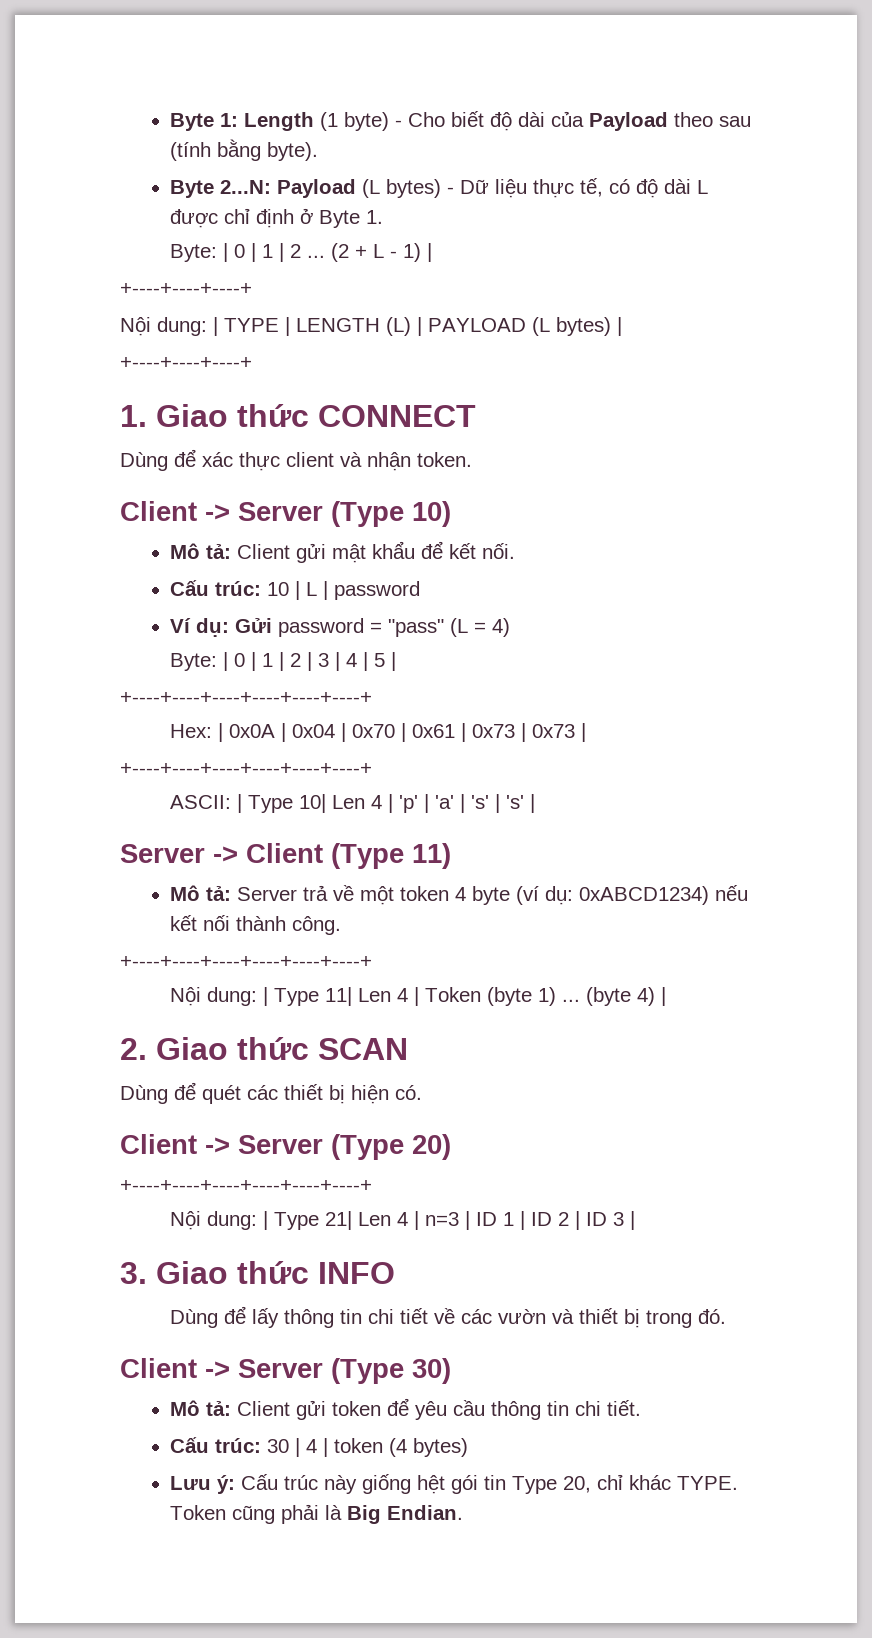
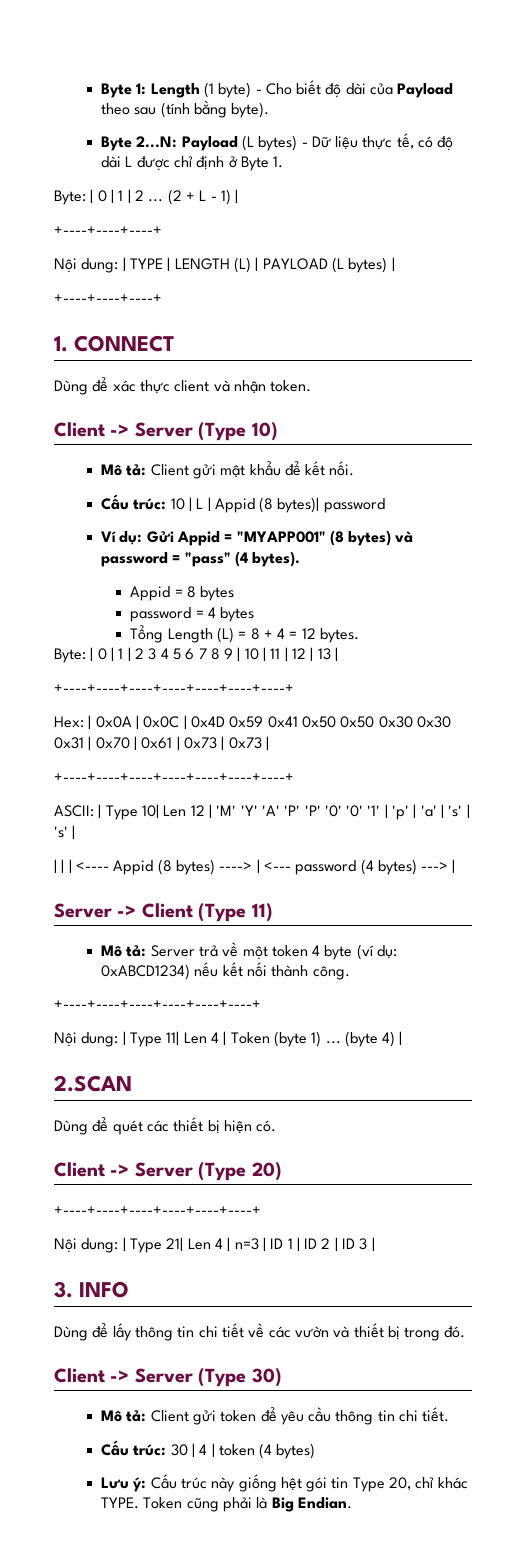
[156,404,309,427] Giao thức -> (68, 344) none
(329, 590) none -> [214,497,320,513] Appid (8 bytes)|
[278,618,511,637] [170,652,397,671] [120,692,372,704] password = "pass" (L = 4) // Byte: | 0 | 1 | 2 | 3 | 4 | 5 | // +----+----+----+----+----+----+ -> [176,530,414,546] [100,551,301,567] [130,586,235,601] [130,607,255,622] [130,625,360,643] [54,647,339,663] [54,684,294,693] Appid = "MYAPP001" (8 bytes) và password = "pass" (4 bytes). // Appid = 8 bytes // password = 4 bytes // Tổng Length (L) = 8 + 4 = 12 bytes. // Byte: | 0 | 1 | 2 3 4 5 6 7 8 9 | 10 | 11 | 12 | 13 | // +----+----+----+----+----+----+----+
[292,724,336,738] 0x04 -> [143,715,451,729] [54,737,84,749] 0x0C | 0x4D 0x59 0x41 0x50 0x50 0x30 0x30 0x31
[120,763,372,775] +----+----+----+----+----+----+ -> [54,773,294,782] +----+----+----+----+----+----+----+
[371,795,383,809] 4 -> [190,804,381,818] 12 | 'M' 'Y' 'A' 'P' 'P' '0' '0' '1'
(536, 803) none -> [54,859,456,875] // | | | <---- Appid (8 bytes) ----> | <--- password (4 bytes) ---> |
[120,1037,408,1060] 2. Giao thức SCAN -> [54,1075,132,1092] 2.SCAN
[156,1261,309,1284] Giao thức -> (73, 1289) none

